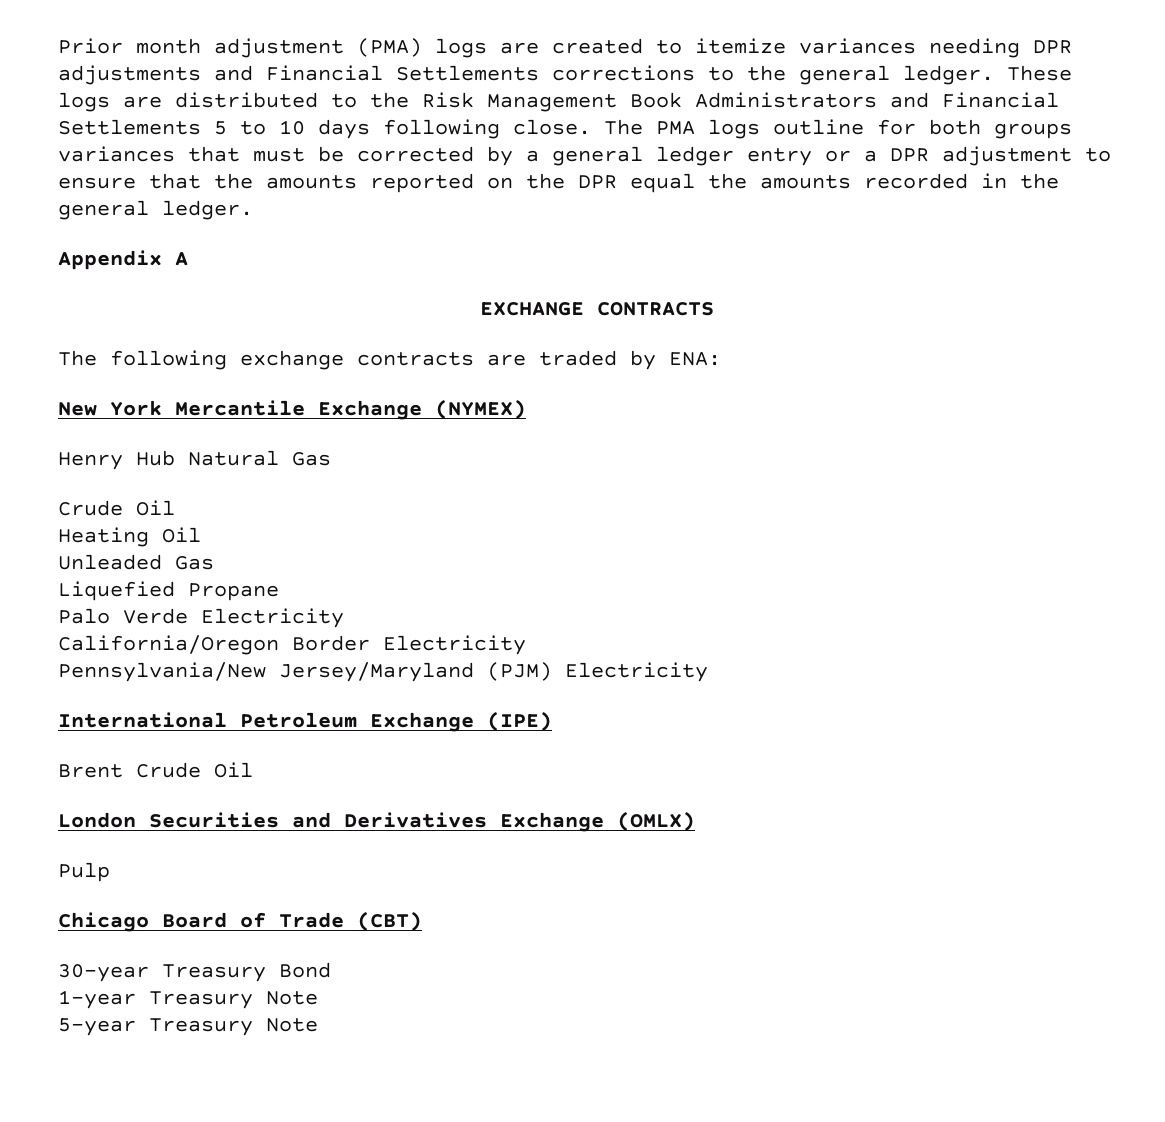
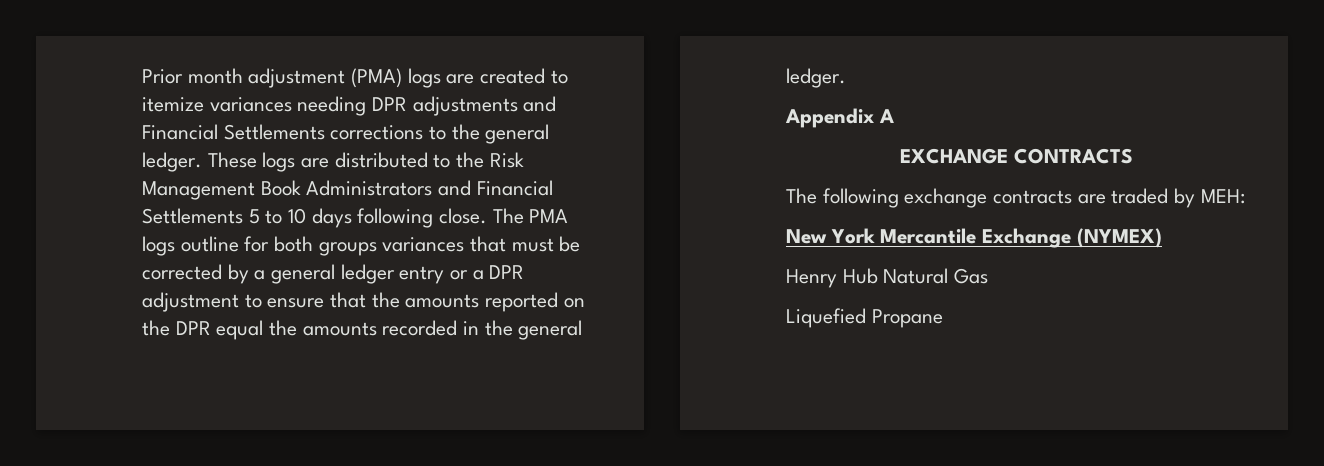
[669,352,721,366] ENA: -> [1200,189,1245,204] MEH:
[58,500,175,516] [58,527,201,547] [58,554,214,570] [58,581,279,601] [58,608,344,628] [58,635,526,655] [58,662,708,682] [58,711,552,732] [58,762,253,778] [58,811,695,832] [58,862,110,882] [58,911,422,932] [58,962,331,982] [58,990,318,1009] [58,1018,318,1036] Crude Oil // Heating Oil // Unleaded Gas // Liquefied Propane // Palo Verde Electricity // California/Oregon Border Electricity // Pennsylvania/New Jersey/Maryland (PJM) Electricity // International Petroleum Exchange (IPE) // Brent Crude Oil // London Securities and Derivatives Exchange (OMLX) // Pulp // Chicago Board of Trade (CBT) // 30-year Treasury Bond // 1-year Treasury Note // 5-year Treasury Note -> [786,308,943,328] Liquefied Propane

